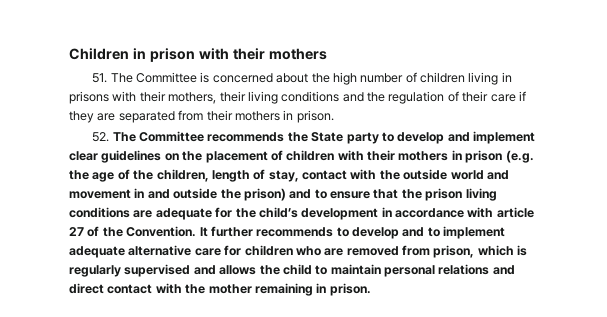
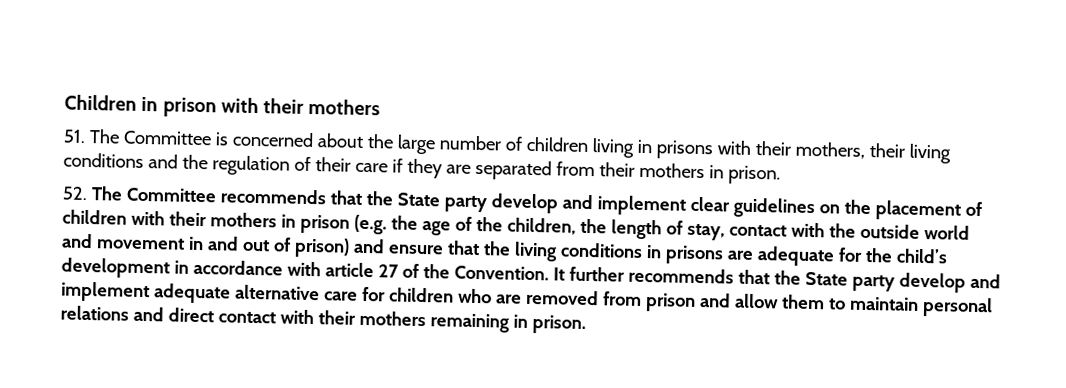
[332,72,357,85] high -> [396,134,436,155] large
[287,132,394,144] the State party to -> [329,190,487,213] that the State party
(209, 175) none -> [579,218,607,234] the
[173,188,241,199] outside the -> [241,237,291,252] out of
[314,189,327,199] to -> (385, 246) none
[425,188,497,201] [69,207,130,218] prison living conditions -> [513,241,724,265] living conditions in prisons
[336,227,440,239] to develop and to -> [737,269,1001,293] that the State party develop and
[433,245,528,258] [69,264,312,277] prison, which is regularly supervised and allows the child -> [644,293,825,312] prison and allow them
[185,284,252,294] the mother -> [317,310,426,327] their mothers

